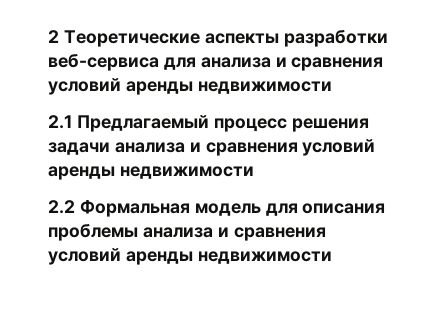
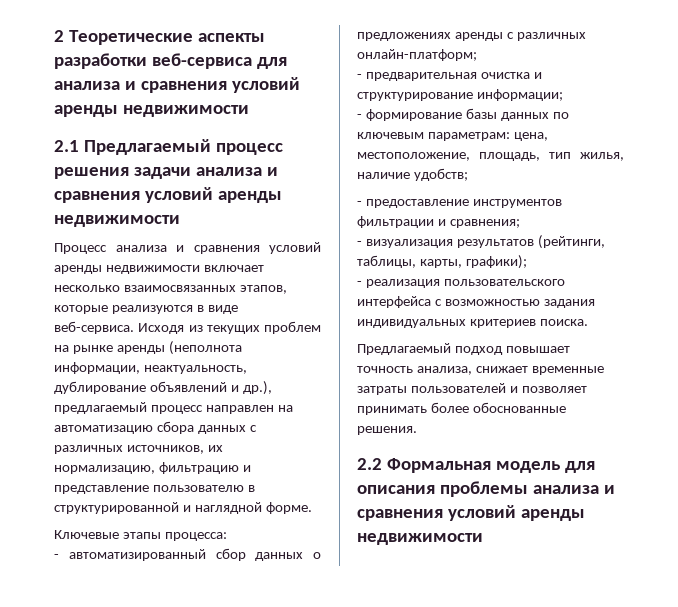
(254, 172) none -> [54,242,321,254] [54,265,264,274] [54,285,287,294] [54,305,238,314] [54,321,321,334] [54,341,242,355] [54,362,247,374] [54,381,272,395] [54,402,293,414] [54,421,257,434] [54,445,223,454] [54,462,251,474] [54,485,255,494] [54,502,312,514] [54,530,227,541] [54,548,321,561] [357,32,586,41] [357,49,477,61] [357,72,542,81] [357,89,563,101] [357,108,569,121] [357,132,548,141] [357,152,624,161] [357,168,468,181] [357,199,562,208] [357,216,520,228] [357,235,605,249] [357,255,527,269] [357,279,565,288] [357,296,595,308] [357,319,588,328] [357,343,570,355] [357,366,604,375] [357,383,587,395] [357,402,566,415] [357,426,417,435] // Процесс анализа и сравнения условий аренды недвижимости включает несколько взаимосвязанных этапов, которые реализуются в виде веб-сервиса. Исходя из текущих проблем на рынке аренды (неполнота информации, неактуальность, дублирование объявлений и др.), предлагаемый процесс направлен на автоматизацию сбора данных с различных источников, их нормализацию, фильтрацию и представление пользователю в структурированной и наглядной форме. // Ключевые этапы процесса: // - автоматизированный сбор данных о предложениях аренды с различных онлайн-платформ; // - предварительная очистка и структурирование информации; // - формирование базы данных по ключевым параметрам: цена, местоположение, площадь, тип жилья, наличие удобств; // - предоставление инструментов фильтрации и сравнения; // - визуализация результатов (рейтинги, таблицы, карты, графики); // - реализация пользовательского интерфейса с возможностью задания индивидуальных критериев поиска. // Предлагаемый подход повышает точность анализа, снижает временные затраты пользователей и позволяет принимать более обоснованные решения.

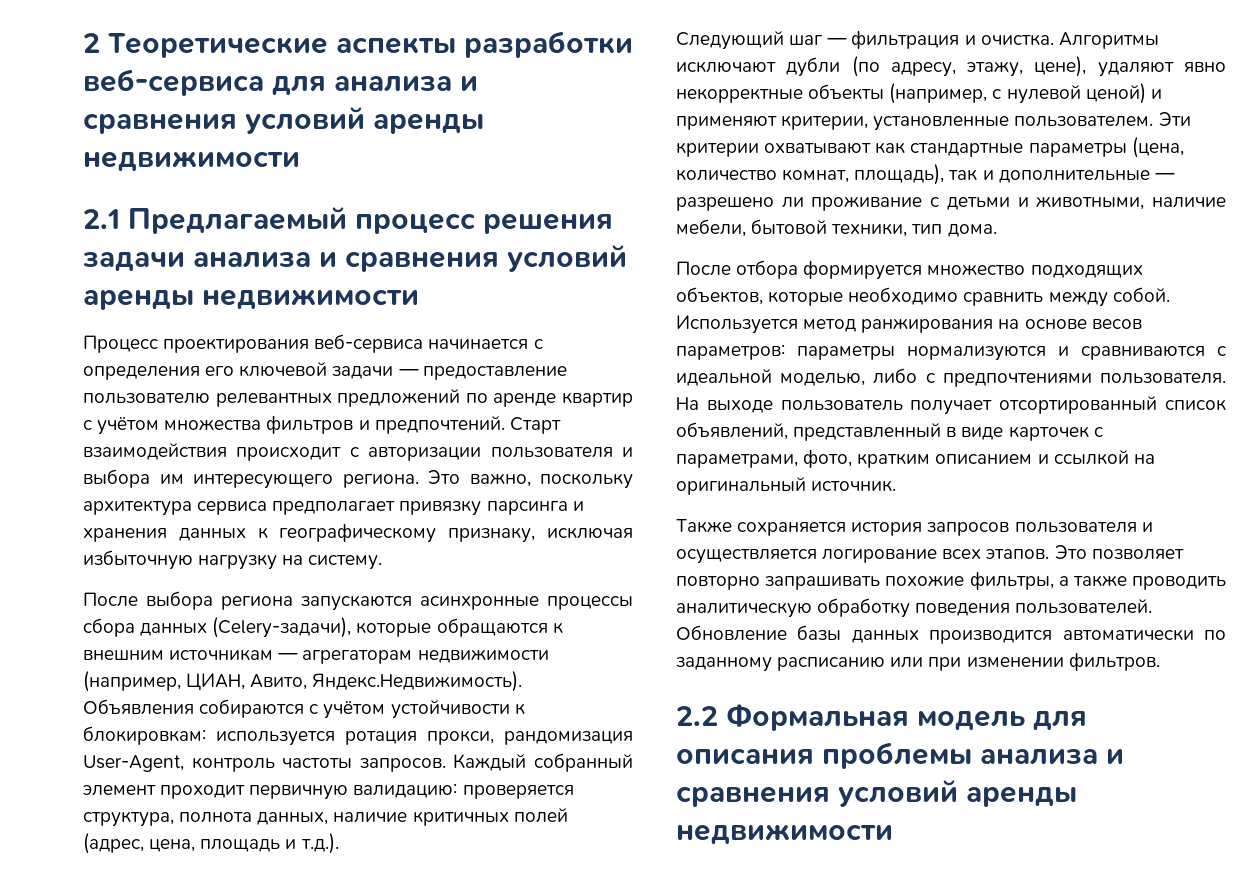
[115,242,321,254] [54,265,264,274] [54,285,287,294] [54,305,238,314] [54,321,321,334] [54,341,242,355] [54,362,247,374] [54,381,272,395] [54,402,293,414] [54,421,257,434] [54,445,223,454] [54,462,251,474] [54,485,255,494] [54,502,312,514] [54,530,227,541] [54,548,321,561] [357,32,586,41] [357,49,477,61] [357,72,542,81] [357,89,563,101] [357,108,569,121] [357,132,548,141] [357,152,624,161] [357,168,468,181] [357,199,562,208] [357,216,520,228] [357,235,605,249] [357,255,527,269] [357,279,565,288] [357,296,595,308] [357,319,588,328] [357,343,570,355] [357,366,604,375] [357,383,587,395] [357,402,566,415] [357,426,417,435] анализа и сравнения условий аренды недвижимости включает несколько взаимосвязанных этапов, которые реализуются в виде веб-сервиса. Исходя из текущих проблем на рынке аренды (неполнота информации, неактуальность, дублирование объявлений и др.), предлагаемый процесс направлен на автоматизацию сбора данных с различных источников, их нормализацию, фильтрацию и представление пользователю в структурированной и наглядной форме. // Ключевые этапы процесса: // - автоматизированный сбор данных о предложениях аренды с различных онлайн-платформ; // - предварительная очистка и структурирование информации; // - формирование базы данных по ключевым параметрам: цена, местоположение, площадь, тип жилья, наличие удобств; // - предоставление инструментов фильтрации и сравнения; // - визуализация результатов (рейтинги, таблицы, карты, графики); // - реализация пользовательского интерфейса с возможностью задания индивидуальных критериев поиска. // Предлагаемый подход повышает точность анализа, снижает временные затраты пользователей и позволяет принимать более обоснованные решения. -> [163,334,544,353] [83,362,567,380] [83,389,633,407] [83,415,561,435] [83,443,633,461] [83,469,633,489] [83,500,584,516] [83,523,633,543] [83,550,383,570] [83,591,633,611] [83,617,563,638] [83,649,549,664] [83,671,523,692] [83,699,525,719] [83,726,633,746] [83,753,634,772] [83,783,574,800] [83,808,568,827] [83,833,339,854] [676,30,1159,50] [676,56,1226,77] [676,83,1162,104] [676,112,1191,131] [676,137,1184,158] [676,164,1175,185] [676,196,1226,211] [676,219,997,237] [676,260,1143,280] [676,287,1170,307] [676,315,1142,334] [676,344,1227,361] [676,368,1226,387] [676,396,1226,415] [676,422,1104,441] [676,449,1155,468] [676,477,897,495] [676,519,1153,536] [676,545,1184,564] [676,571,1226,590] [676,598,1153,618] [676,625,1226,644] [676,652,1160,672] проектирования веб-сервиса начинается с определения его ключевой задачи — предоставление пользователю релевантных предложений по аренде квартир с учётом множества фильтров и предпочтений. Старт взаимодействия происходит с авторизации пользователя и выбора им интересующего региона. Это важно, поскольку архитектура сервиса предполагает привязку парсинга и хранения данных к географическому признаку, исключая избыточную нагрузку на систему. // После выбора региона запускаются асинхронные процессы сбора данных (Celery-задачи), которые обращаются к внешним источникам — агрегаторам недвижимости (например, ЦИАН, Авито, Яндекс.Недвижимость). Объявления собираются с учётом устойчивости к блокировкам: используется ротация прокси, рандомизация User-Agent, контроль частоты запросов. Каждый собранный элемент проходит первичную валидацию: проверяется структура, полнота данных, наличие критичных полей (адрес, цена, площадь и т.д.). // Следующий шаг — фильтрация и очистка. Алгоритмы исключают дубли (по адресу, этажу, цене), удаляют явно некорректные объекты (например, с нулевой ценой) и применяют критерии, установленные пользователем. Эти критерии охватывают как стандартные параметры (цена, количество комнат, площадь), так и дополнительные — разрешено ли проживание с детьми и животными, наличие мебели, бытовой техники, тип дома. // После отбора формируется множество подходящих объектов, которые необходимо сравнить между собой. Используется метод ранжирования на основе весов параметров: параметры нормализуются и сравниваются с идеальной моделью, либо с предпочтениями пользователя. На выходе пользователь получает отсортированный список объявлений, представленный в виде карточек с параметрами, фото, кратким описанием и ссылкой на оригинальный источник. // Также сохраняется история запросов пользователя и осуществляется логирование всех этапов. Это позволяет повторно запрашивать похожие фильтры, а также проводить аналитическую обработку поведения пользователей. Обновление базы данных производится автоматически по заданному расписанию или при изменении фильтров.

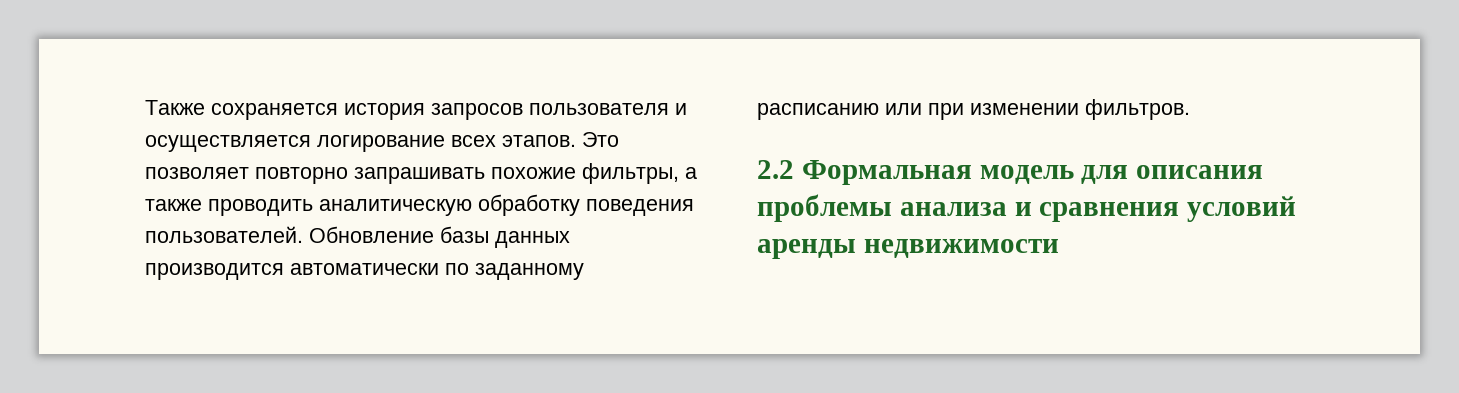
[83,31,633,58] [83,69,478,96] [83,107,484,134] [83,150,300,172] [83,207,613,234] [83,245,627,272] [83,288,419,310] [83,334,544,353] [83,362,567,380] [83,389,633,407] [83,415,561,435] [83,443,633,461] [83,469,633,489] [83,500,584,516] [83,523,633,543] [83,550,383,570] [83,591,633,611] [83,617,563,638] [83,649,549,664] [83,671,523,692] [83,699,525,719] [83,726,633,746] [83,753,634,772] [83,783,574,800] [83,808,568,827] [83,833,339,854] [676,30,1159,50] [676,56,1226,77] [676,83,1162,104] [676,112,1191,131] [676,137,1184,158] [676,164,1175,185] [676,196,1226,211] [676,219,997,237] [676,260,1143,280] [676,287,1170,307] [676,315,1142,334] [676,344,1227,361] [676,368,1226,387] [676,396,1226,415] [676,422,1104,441] [676,449,1155,468] [676,477,897,495] 2 Теоретические аспекты разработки веб-сервиса для анализа и сравнения условий аренды недвижимости // 2.1 Предлагаемый процесс решения задачи анализа и сравнения условий аренды недвижимости // Процесс проектирования веб-сервиса начинается с определения его ключевой задачи — предоставление пользователю релевантных предложений по аренде квартир с учётом множества фильтров и предпочтений. Старт взаимодействия происходит с авторизации пользователя и выбора им интересующего региона. Это важно, поскольку архитектура сервиса предполагает привязку парсинга и хранения данных к географическому признаку, исключая избыточную нагрузку на систему. // После выбора региона запускаются асинхронные процессы сбора данных (Celery-задачи), которые обращаются к внешним источникам — агрегаторам недвижимости (например, ЦИАН, Авито, Яндекс.Недвижимость). Объявления собираются с учётом устойчивости к блокировкам: используется ротация прокси, рандомизация User-Agent, контроль частоты запросов. Каждый собранный элемент проходит первичную валидацию: проверяется структура, полнота данных, наличие критичных полей (адрес, цена, площадь и т.д.). // Следующий шаг — фильтрация и очистка. Алгоритмы исключают дубли (по адресу, этажу, цене), удаляют явно некорректные объекты (например, с нулевой ценой) и применяют критерии, установленные пользователем. Эти критерии охватывают как стандартные параметры (цена, количество комнат, площадь), так и дополнительные — разрешено ли проживание с детьми и животными, наличие мебели, бытовой техники, тип дома. // После отбора формируется множество подходящих объектов, которые необходимо сравнить между собой. Используется метод ранжирования на основе весов параметров: параметры нормализуются и сравниваются с идеальной моделью, либо с предпочтениями пользователя. На выходе пользователь получает отсортированный список объявлений, представленный в виде карточек с параметрами, фото, кратким описанием и ссылкой на оригинальный источник. // -> (145, 107) none

